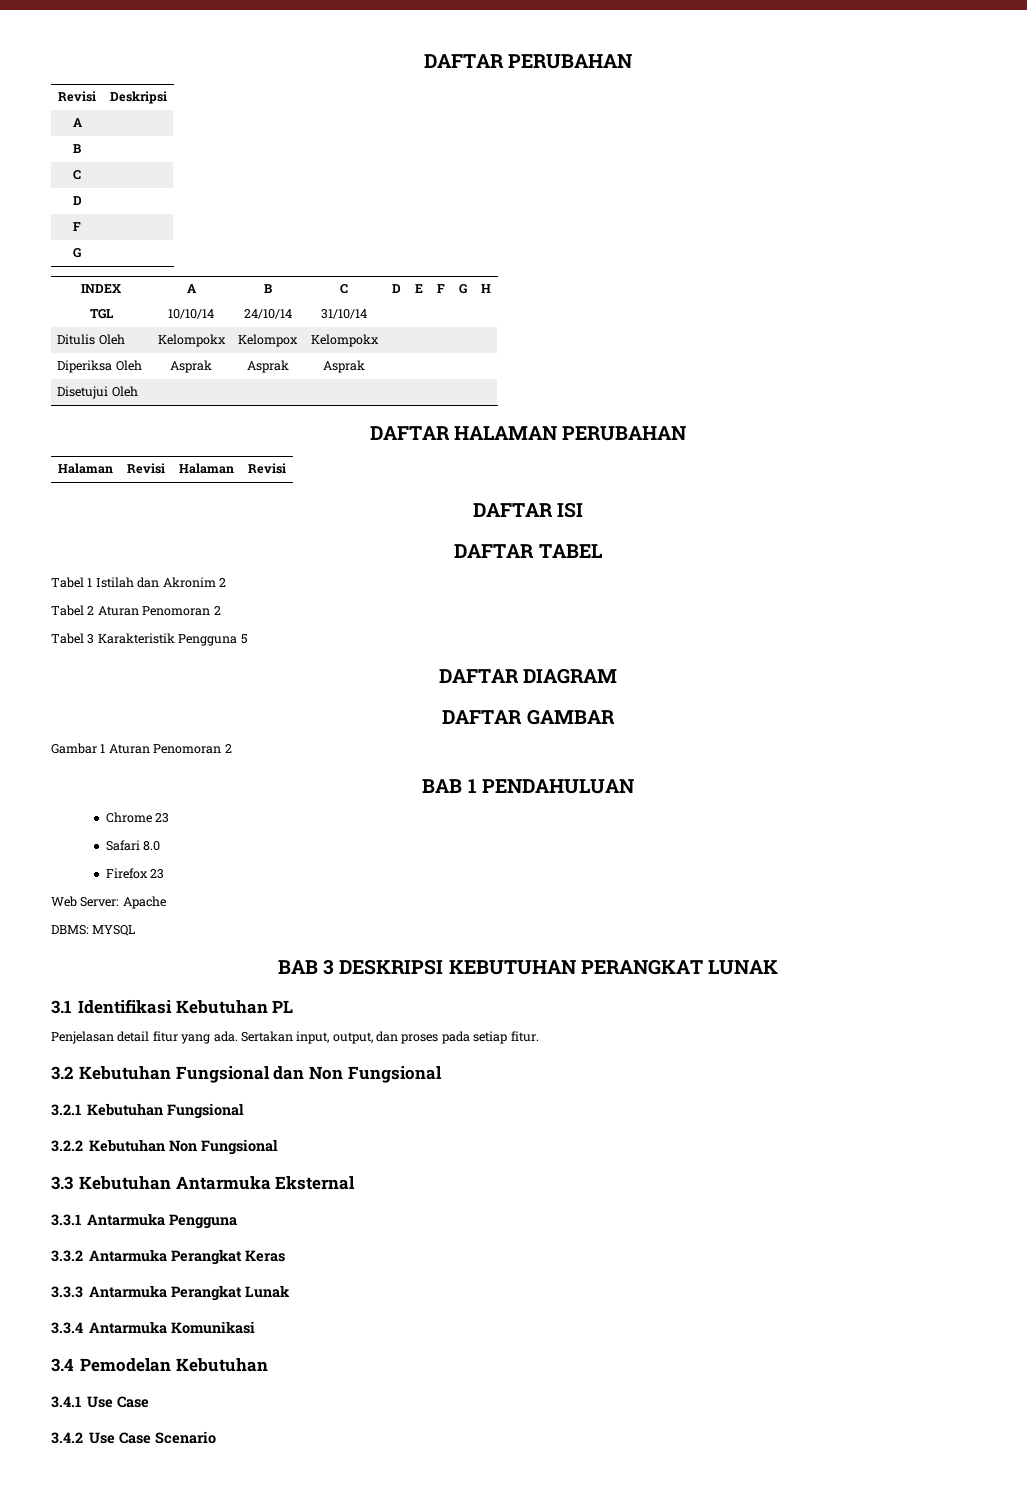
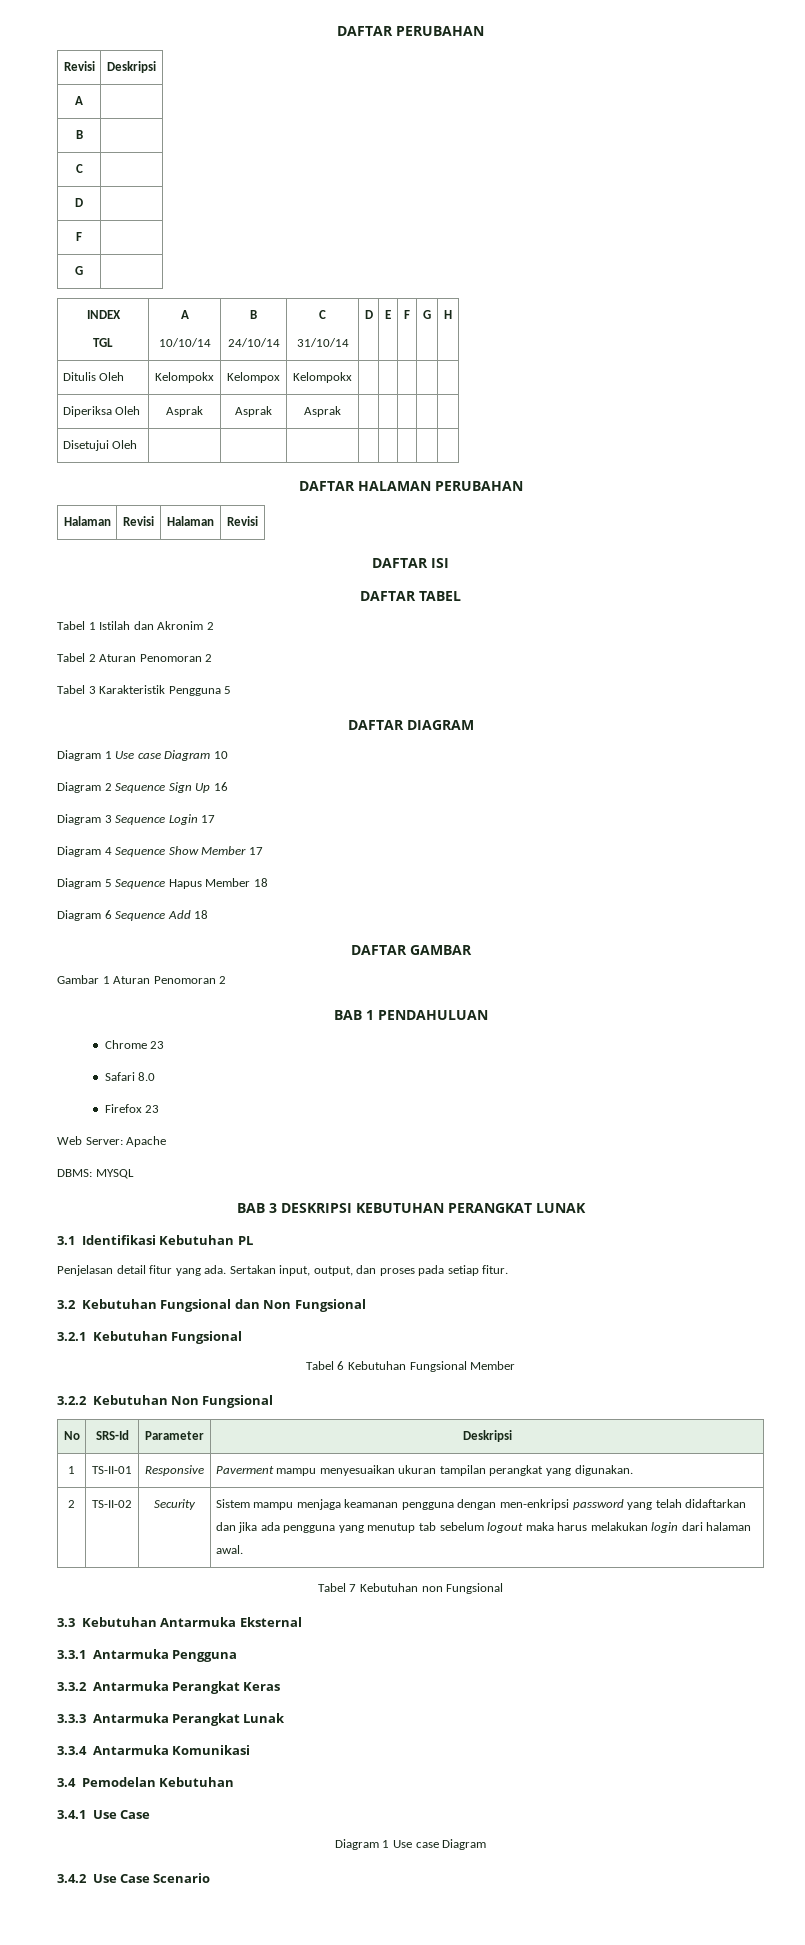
(618, 676) none -> [57,750,228,761] [57,782,228,793] [57,814,216,825] [57,846,263,857] [57,878,268,889] [57,910,209,921] // Diagram 1 Use case Diagram 10 // Diagram 2 Sequence Sign Up 16 // Diagram 3 Sequence Login 17 // Diagram 4 Sequence Show Member 17 // Diagram 5 Sequence Hapus Member 18 // Diagram 6 Sequence Add 18
(245, 1111) none -> [305,1361,516,1372] // Tabel 6 Kebutuhan Fungsional Member
(279, 1147) none -> [63,1431,80,1440] [95,1430,129,1440] [145,1431,204,1440] [462,1430,512,1442] [68,1466,75,1474] [92,1466,132,1474] [145,1465,204,1476] [215,1465,633,1476] [68,1500,75,1508] [92,1500,132,1508] [154,1499,196,1510] [215,1499,747,1510] [215,1522,752,1533] [215,1545,243,1554] [317,1583,504,1594] // No | SRS-Id | Parameter | Deskripsi // 1 | TS-II-01 | Responsive | Paverment mampu menyesuaikan ukuran tampilan perangkat yang digunakan. // 2 | TS-II-02 | Security | Sistem mampu menjaga keamanan pengguna dengan men-enkripsi password yang telah didaftarkan dan jika ada pengguna yang menutup tab sebelum logout maka harus melakukan login dari halaman awal. // Tabel 7 Kebutuhan non Fungsional
(150, 1402) none -> [334,1839,487,1850] // Diagram 1 Use case Diagram

